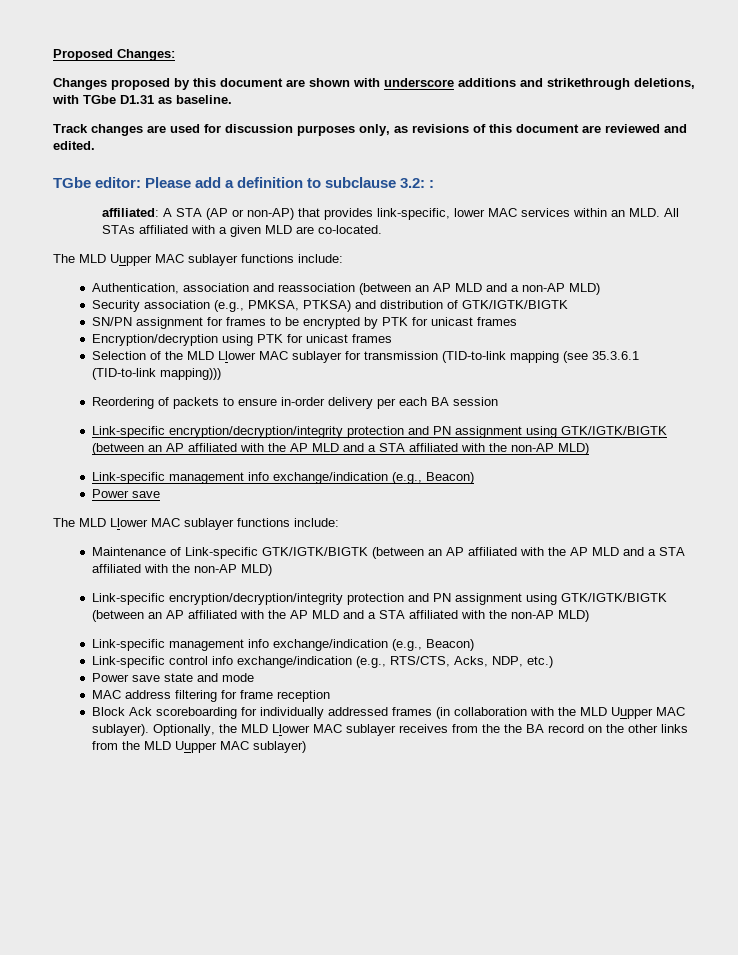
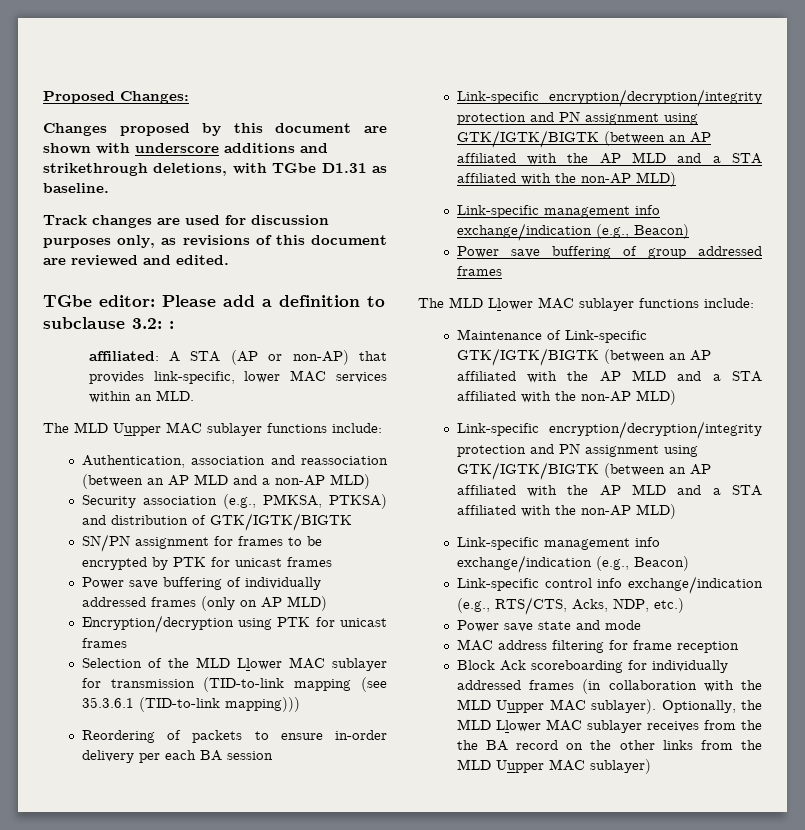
[664,208,680,217] [102,225,383,237] All STAs affiliated with a given MLD are co-located. -> (194, 395) none
(517, 321) none -> [81,577,321,590] [81,596,327,611] // Power save buffering of individually addressed frames (only on AP MLD)
(160, 494) none -> [551,246,762,259] [456,266,502,276] buffering of group addressed frames

